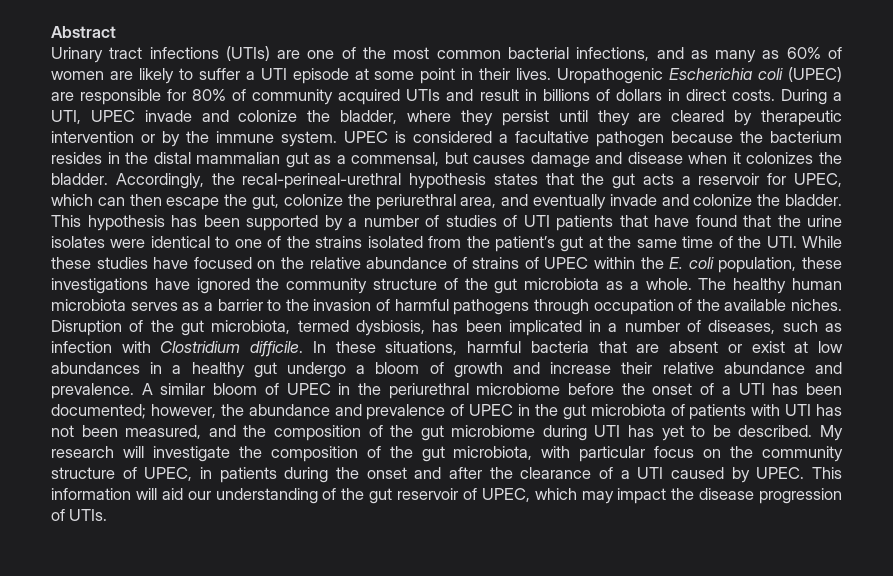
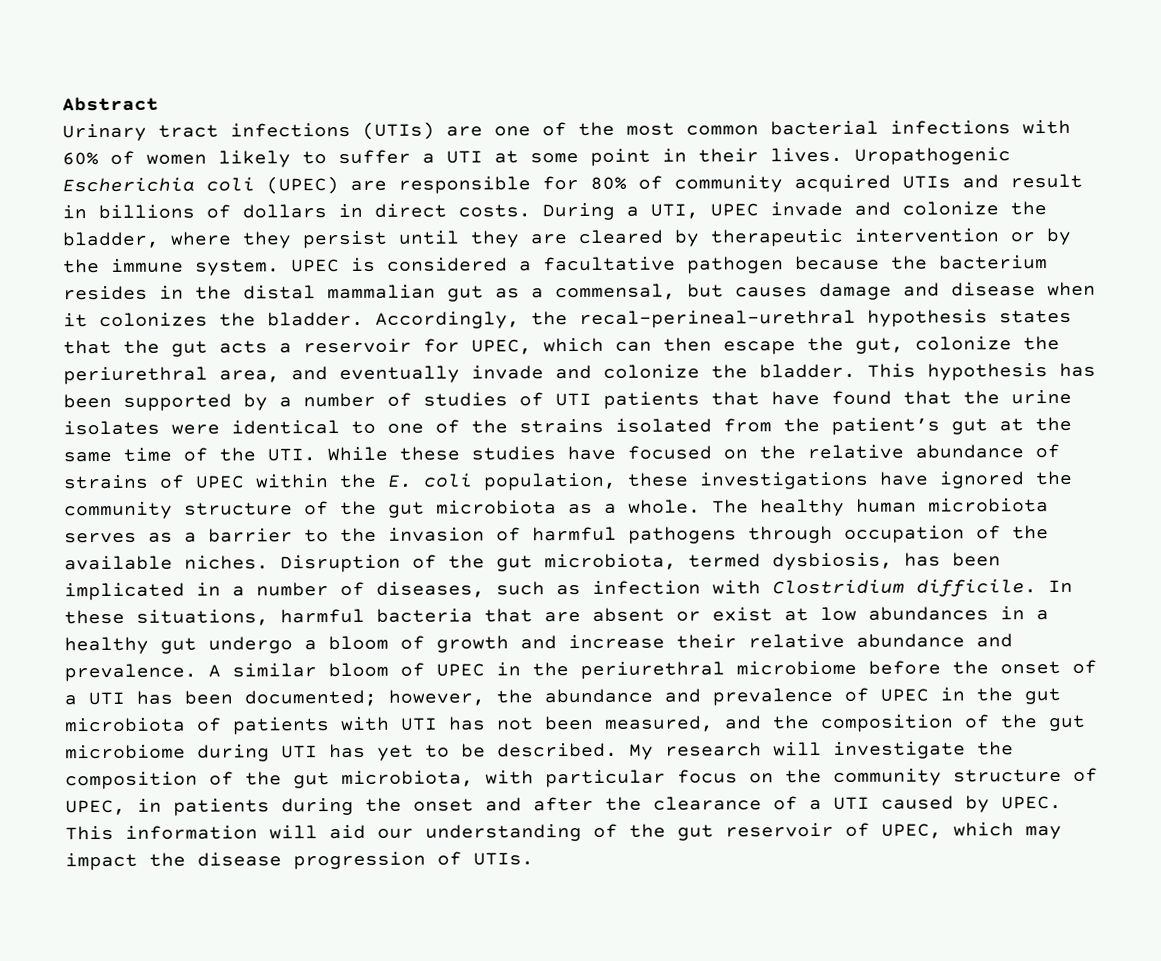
[576,47,780,63] infections, and as many as -> [890,119,1071,135] infections with
[109,71,133,80] are -> (207, 159) none
[292,68,349,84] episode -> (483, 157) none

